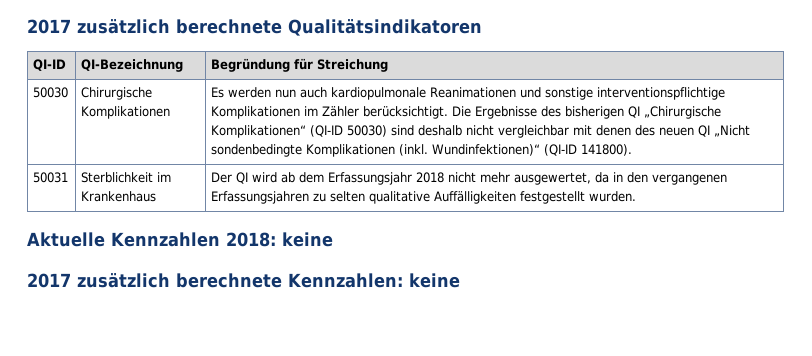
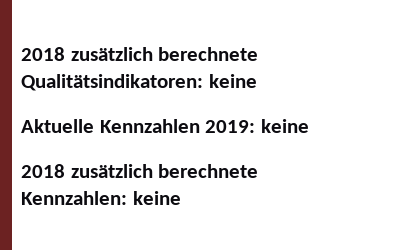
[27,19,482,36] [33,59,67,71] [81,59,184,72] [211,58,389,72] [33,87,69,98] [81,87,153,100] [81,106,171,119] [211,87,726,100] [211,106,722,119] [211,125,751,138] [211,144,633,157] [33,172,69,183] [81,172,172,183] [81,191,157,202] [211,172,728,185] [211,191,637,204] 2017 zusätzlich berechnete Qualitätsindikatoren // QI-ID | QI-Bezeichnung | Begründung für Streichung // 50030 | Chirurgische Komplikationen | Es werden nun auch kardiopulmonale Reanimationen und sonstige interventionspflichtige Komplikationen im Zähler berücksichtigt. Die Ergebnisse des bisherigen QI „Chirurgische Komplikationen“ (QI-ID 50030) sind deshalb nicht vergleichbar mit denen des neuen QI „Nicht sondenbedingte Komplikationen (inkl. Wundinfektionen)“ (QI-ID 141800). // 50031 | Sterblichkeit im Krankenhaus | Der QI wird ab dem Erfassungsjahr 2018 nicht mehr ausgewertet, da in den vergangenen Erfassungsjahren zu selten qualitative Auffälligkeiten festgestellt wurden. -> [21,47,259,61] [21,74,257,91] 2018 zusätzlich berechnete Qualitätsindikatoren: keine
[226,232,333,247] [27,273,71,288] 2018: keine // 2017 -> [205,119,310,133] [21,164,65,178] 2019: keine // 2018

